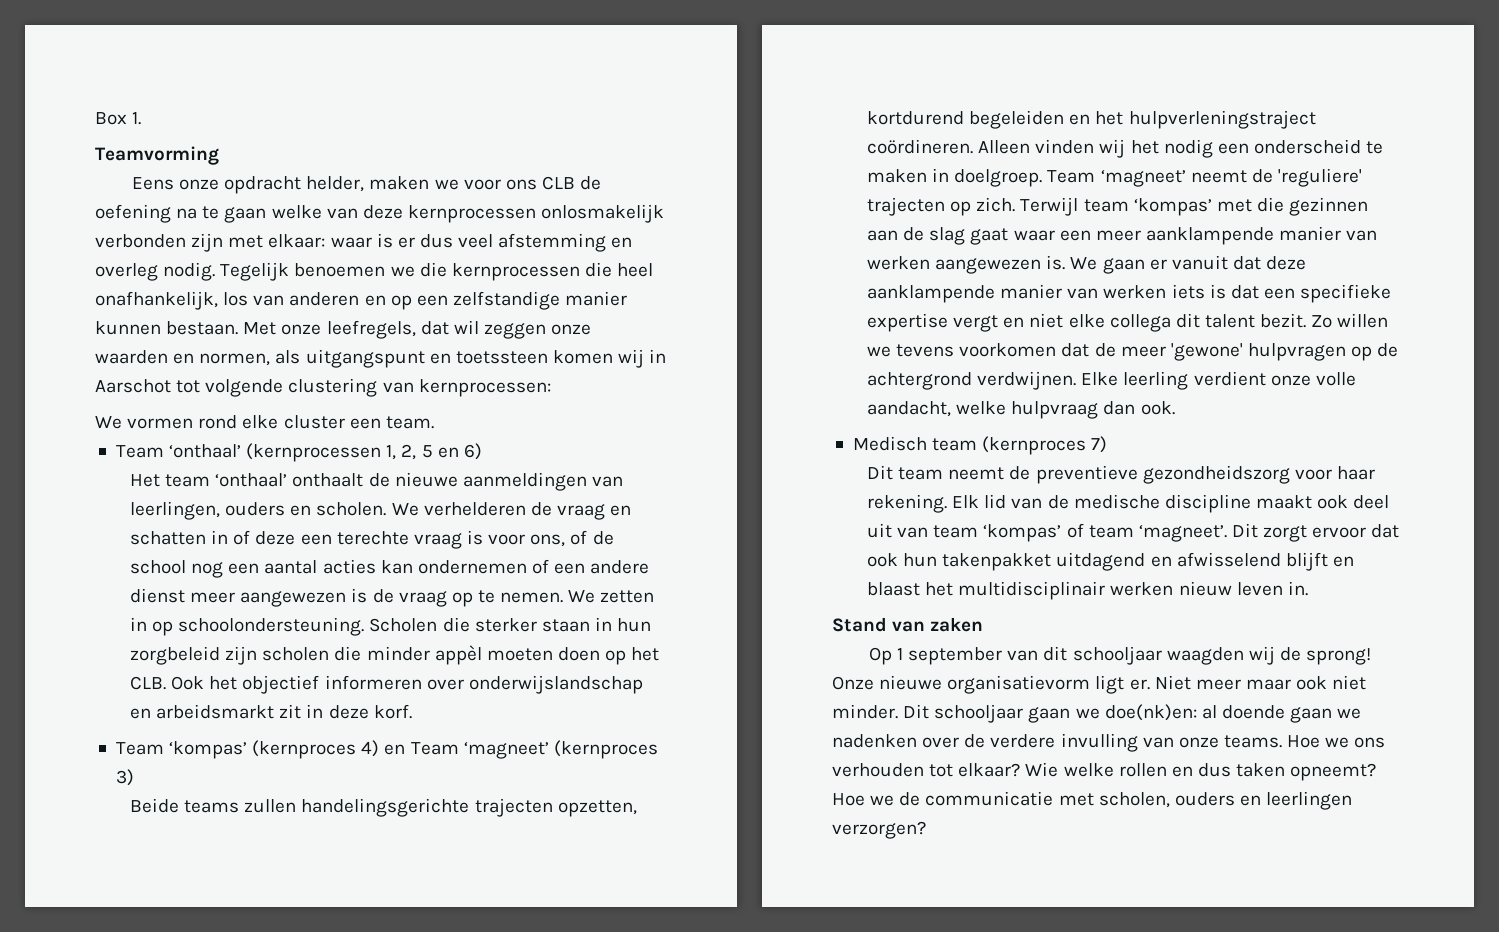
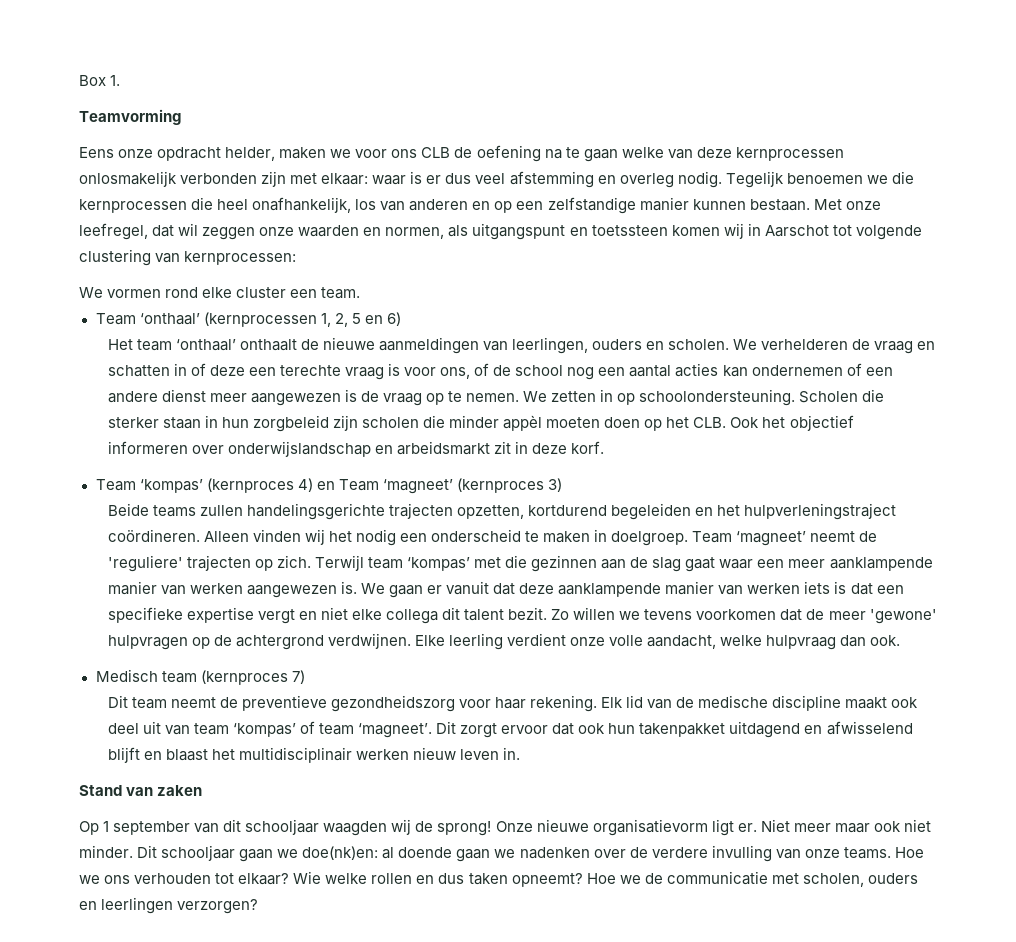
[326,320,416,339] leefregels, -> [79,223,148,240] leefregel,

